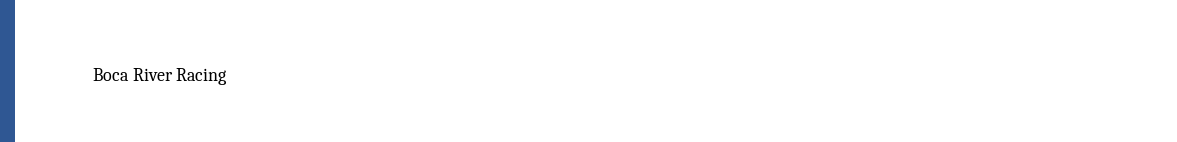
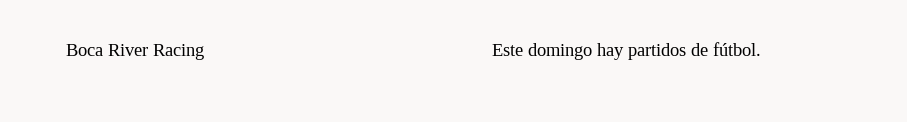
(228, 76) none -> [492,42,761,60] // Este domingo hay partidos de fútbol.

